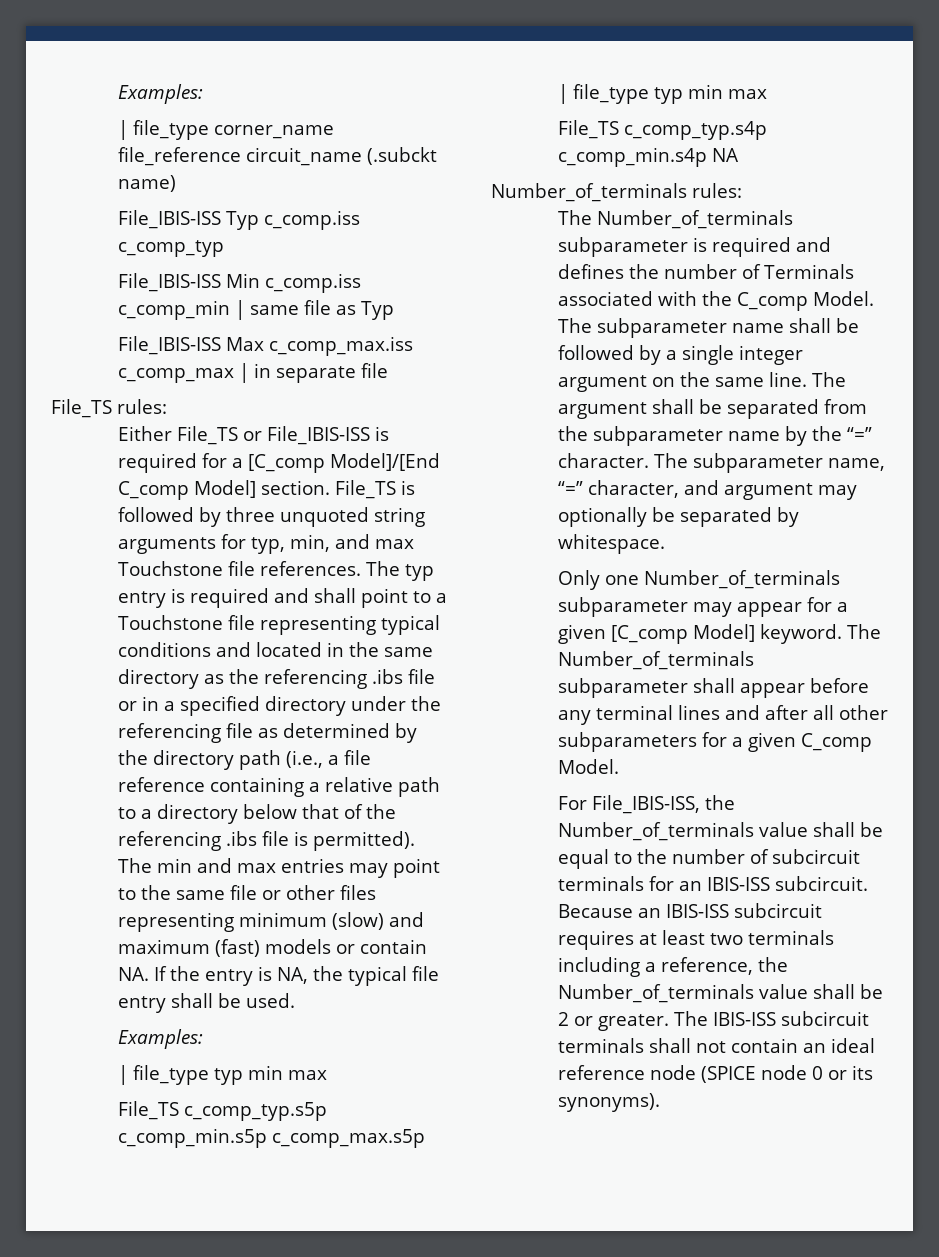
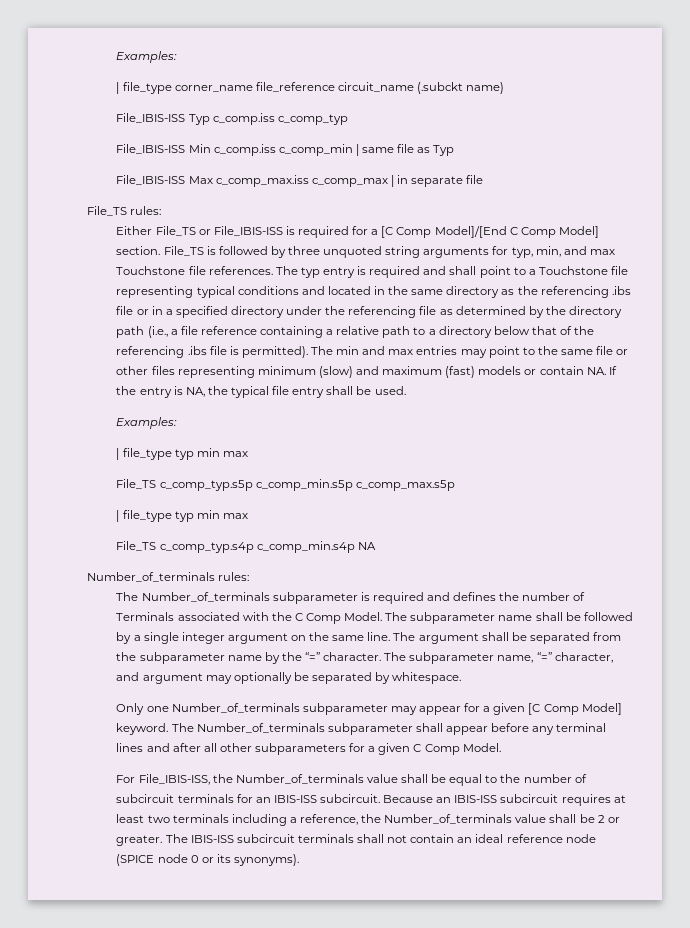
[247,453,440,473] [117,481,189,500] [C_comp Model]/[End C_comp -> [381,226,556,238] [C Comp Model]/[End C Comp
[736,292,808,311] C_comp -> [294,613,341,624] C Comp
[610,625,688,644] [C_comp -> [528,703,579,715] [C Comp
[800,733,872,752] C_comp -> [413,744,460,755] C Comp

